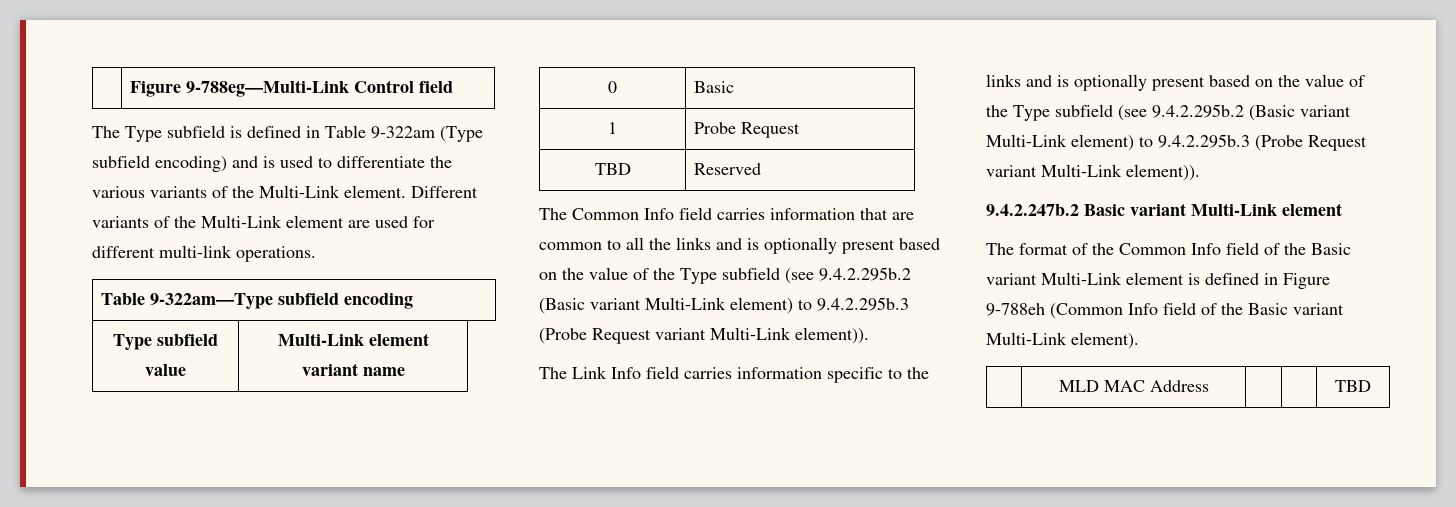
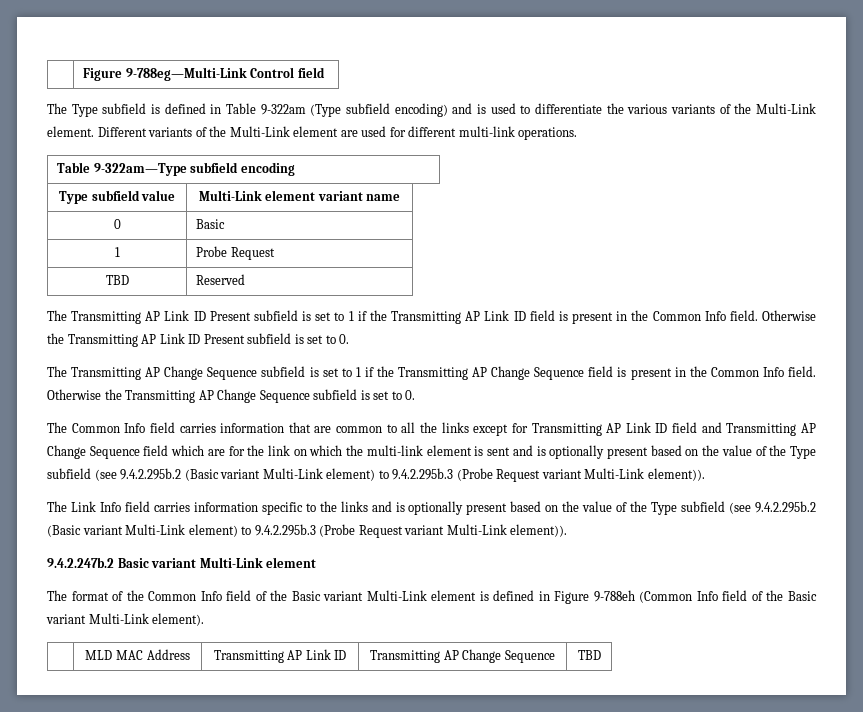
(762, 169) none -> [47,310,817,324] [47,333,350,347] [47,366,816,380] [47,389,416,403] // The Transmitting AP Link ID Present subfield is set to 1 if the Transmitting AP Link ID field is present in the Common Info field. Otherwise the Transmitting AP Link ID Present subfield is set to 0. // The Transmitting AP Change Sequence subfield is set to 1 if the Transmitting AP Change Sequence field is present in the Common Info field. Otherwise the Transmitting AP Change Sequence subfield is set to 0.
(711, 243) none -> [473,422,816,436] [47,445,511,459] except for Transmitting AP Link ID field and Transmitting AP Change Sequence field which are for the link on which the multi-link element is sent
(1209, 386) | -> [213,649,347,663] [370,649,555,663] Transmitting AP Link ID | Transmitting AP Change Sequence

